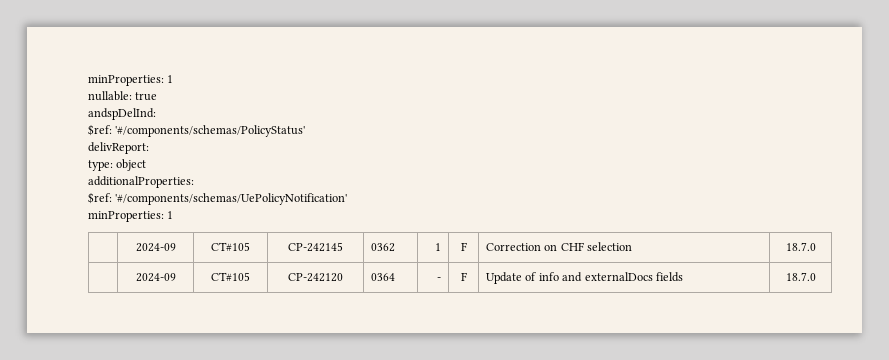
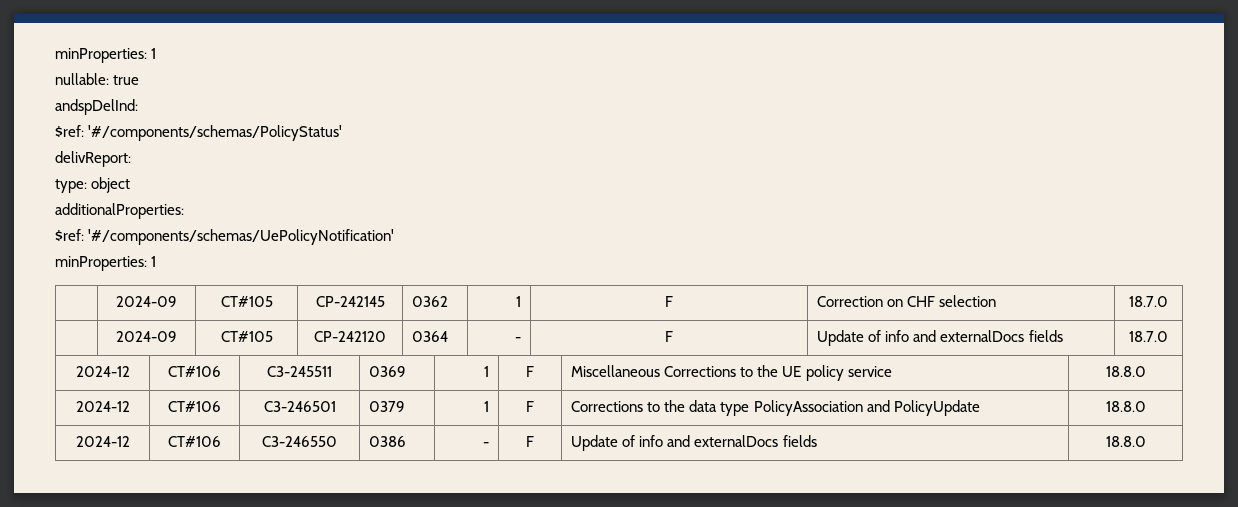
(816, 276) none -> [75,366,130,377] [168,366,221,377] [267,366,332,377] [369,366,407,377] [483,366,489,377] [526,366,534,377] [571,365,892,381] [1105,366,1146,377] [75,401,130,412] [168,401,221,412] [263,401,336,412] [369,401,406,412] [483,401,489,412] [526,401,534,412] [571,400,980,416] [1105,401,1146,412] [75,436,130,447] [168,436,221,447] [262,436,337,447] [369,436,407,447] [482,442,489,447] [526,436,534,447] [571,435,817,451] [1105,436,1146,447] // 2024-12 | CT#106 | C3-245511 | 0369 | 1 | F | Miscellaneous Corrections to the UE policy service | 18.8.0 // 2024-12 | CT#106 | C3-246501 | 0379 | 1 | F | Corrections to the data type PolicyAssociation and PolicyUpdate | 18.8.0 // 2024-12 | CT#106 | C3-246550 | 0386 | - | F | Update of info and externalDocs fields | 18.8.0

